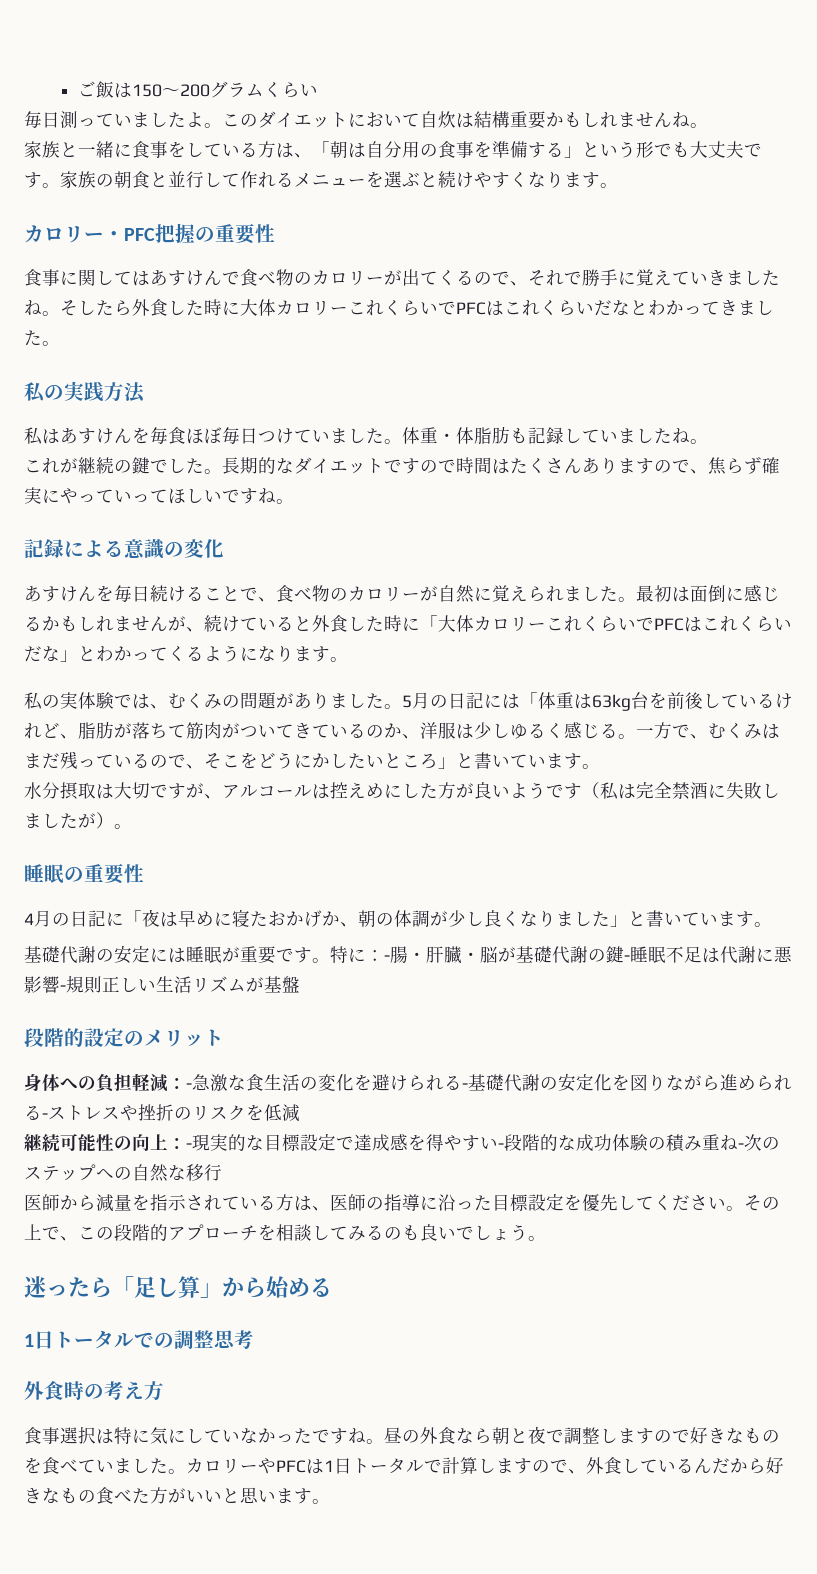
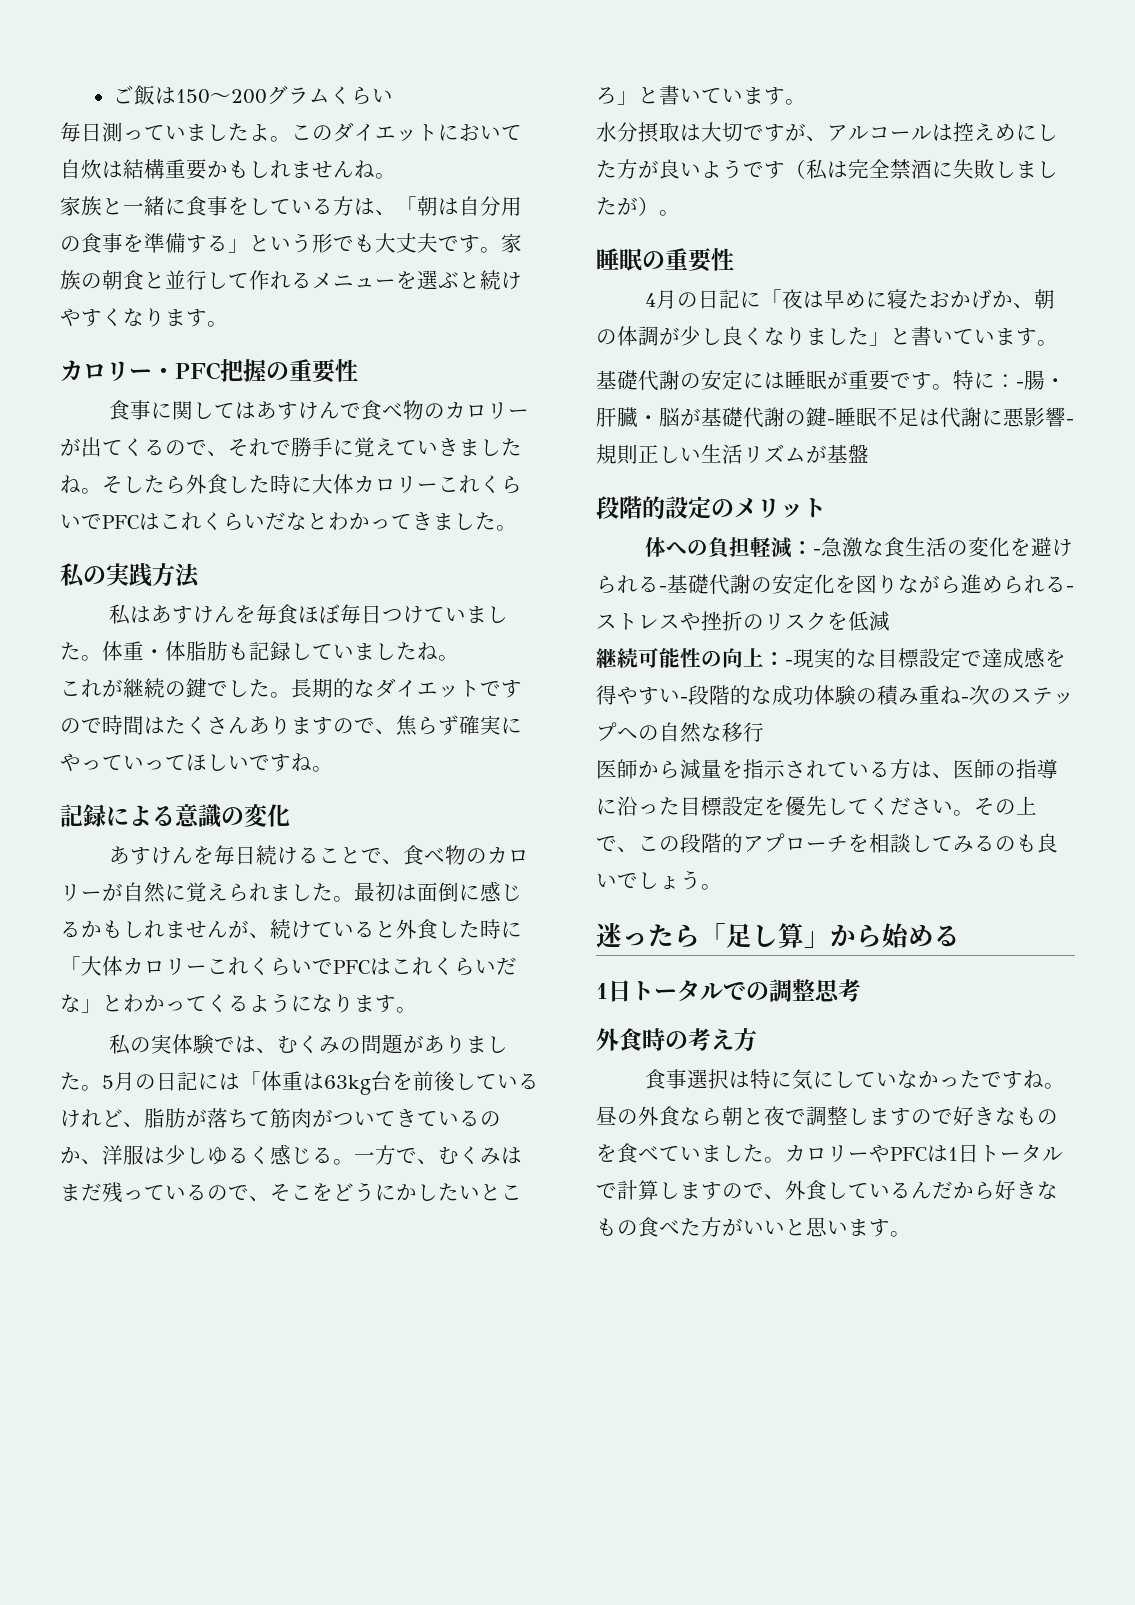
[24,1074,42,1091] 身 -> (826, 508) none

